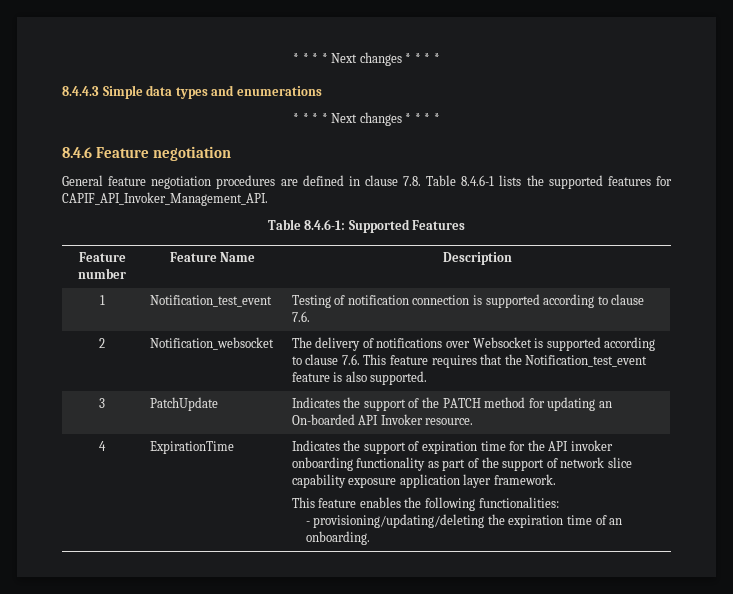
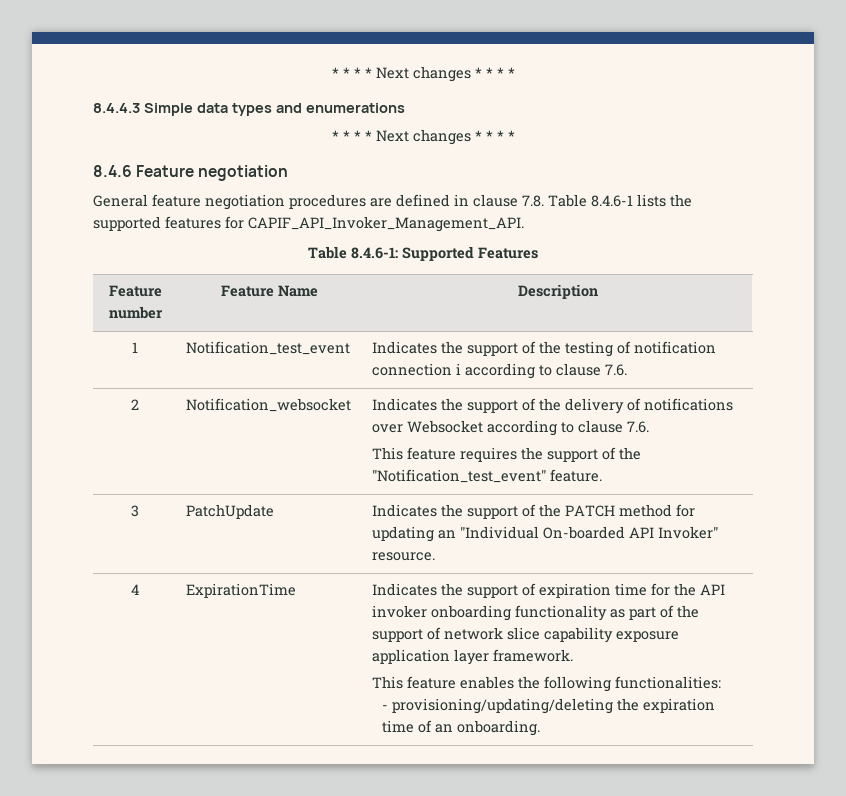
[291,295,331,308] Testing -> [372,341,614,357] Indicates the support of the testing
[472,294,540,308] is supported -> [456,363,462,375] i
[291,337,312,348] The -> [372,398,562,413] Indicates the support of the
[534,337,656,351] [291,354,360,365] is supported according to clause 7.6. -> [487,420,650,436] according to clause 7.6. //
[480,354,648,367] [291,371,428,385] that the Notification_test_event feature is also supported. -> [521,447,642,462] [372,469,603,483] the support of the "Notification_test_event" feature.
(612, 404) none -> [460,526,540,539] "Individual
[380,414,423,425] Invoker -> [658,526,719,539] Invoker"

